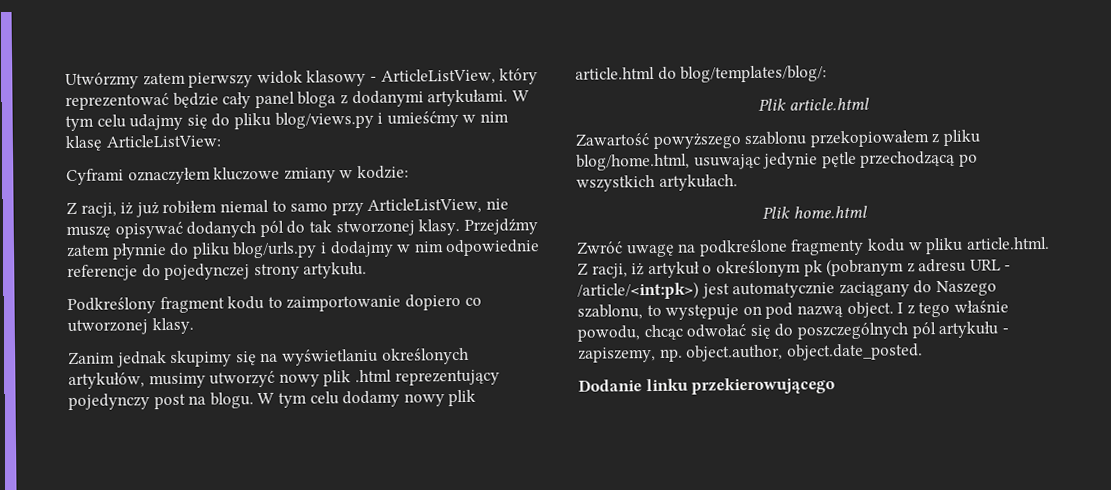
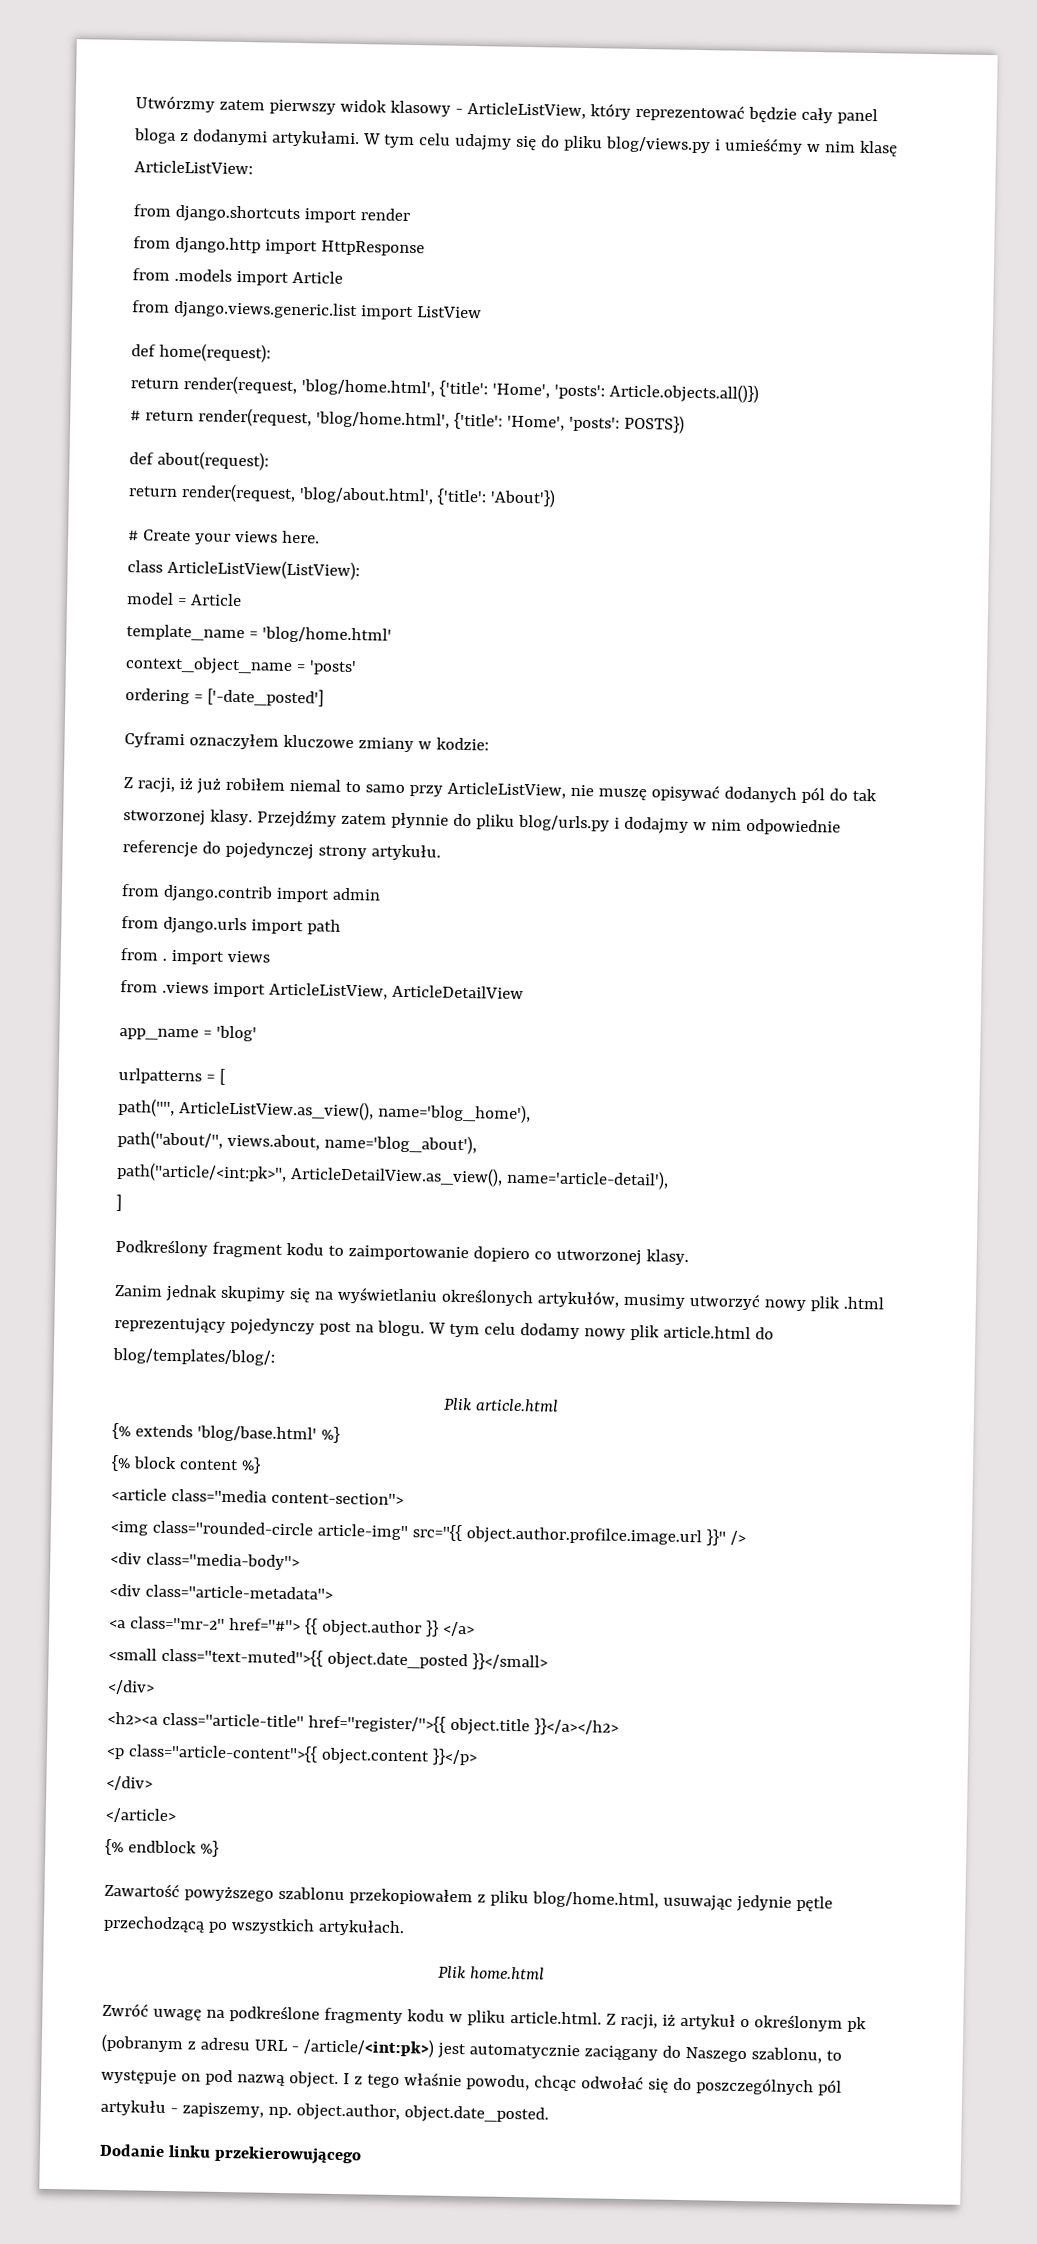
(221, 141) none -> [133,204,410,224] [133,236,425,257] [132,268,343,286] [132,300,482,321] [131,342,271,363] [130,375,759,404] [130,407,685,434] [129,450,269,471] [128,483,556,508] [128,529,320,545] [127,558,360,581] [126,592,242,607] [126,624,392,644] [125,656,357,676] [125,687,324,707] // from django.shortcuts import render // from django.http import HttpResponse // from .models import Article // from django.views.generic.list import ListView // def home(request): // return render(request, 'blog/home.html', {'title': 'Home', 'posts': Article.objects.all()}) // # return render(request, 'blog/home.html', {'title': 'Home', 'posts': POSTS}) // def about(request): // return render(request, 'blog/about.html', {'title': 'About'}) // # Create your views here. // class ArticleListView(ListView): // model = Article // template_name = 'blog/home.html' // context_object_name = 'posts' // ordering = ['-date_posted']
(368, 270) none -> [121,884,381,903] [121,916,341,935] [120,948,270,965] [120,980,524,1000] [119,1025,257,1042] [118,1068,226,1085] [118,1098,531,1124] [117,1130,477,1155] [116,1162,669,1190] [116,1193,122,1212] // from django.contrib import admin // from django.urls import path // from . import views // from .views import ArticleListView, ArticleDetailView // app_name = 'blog' // urlpatterns = [ // path("", ArticleListView.as_view(), name='blog_home'), // path("about/", views.about, name='blog_about'), // path("article/<int:pk>", ArticleDetailView.as_view(), name='article-detail'), // ]
(870, 104) none -> [112,1422,340,1443] [111,1454,261,1474] [111,1487,404,1506] [110,1520,746,1547] [110,1551,300,1571] [109,1583,333,1600] [109,1616,475,1638] [108,1647,548,1671] [107,1679,155,1695] [107,1711,619,1736] [106,1743,478,1766] [106,1775,153,1791] [105,1807,176,1824] [105,1838,219,1857] // {% extends 'blog/base.html' %} // {% block content %} // <article class="media content-section"> // <img class="rounded-circle article-img" src="{{ object.author.profilce.image.url }}" /> // <div class="media-body"> // <div class="article-metadata"> // <a class="mr-2" href="#"> {{ object.author }} </a> // <small class="text-muted">{{ object.date_posted }}</small> // </div> // <h2><a class="article-title" href="register/">{{ object.title }}</a></h2> // <p class="article-content">{{ object.content }}</p> // </div> // </article> // {% endblock %}

